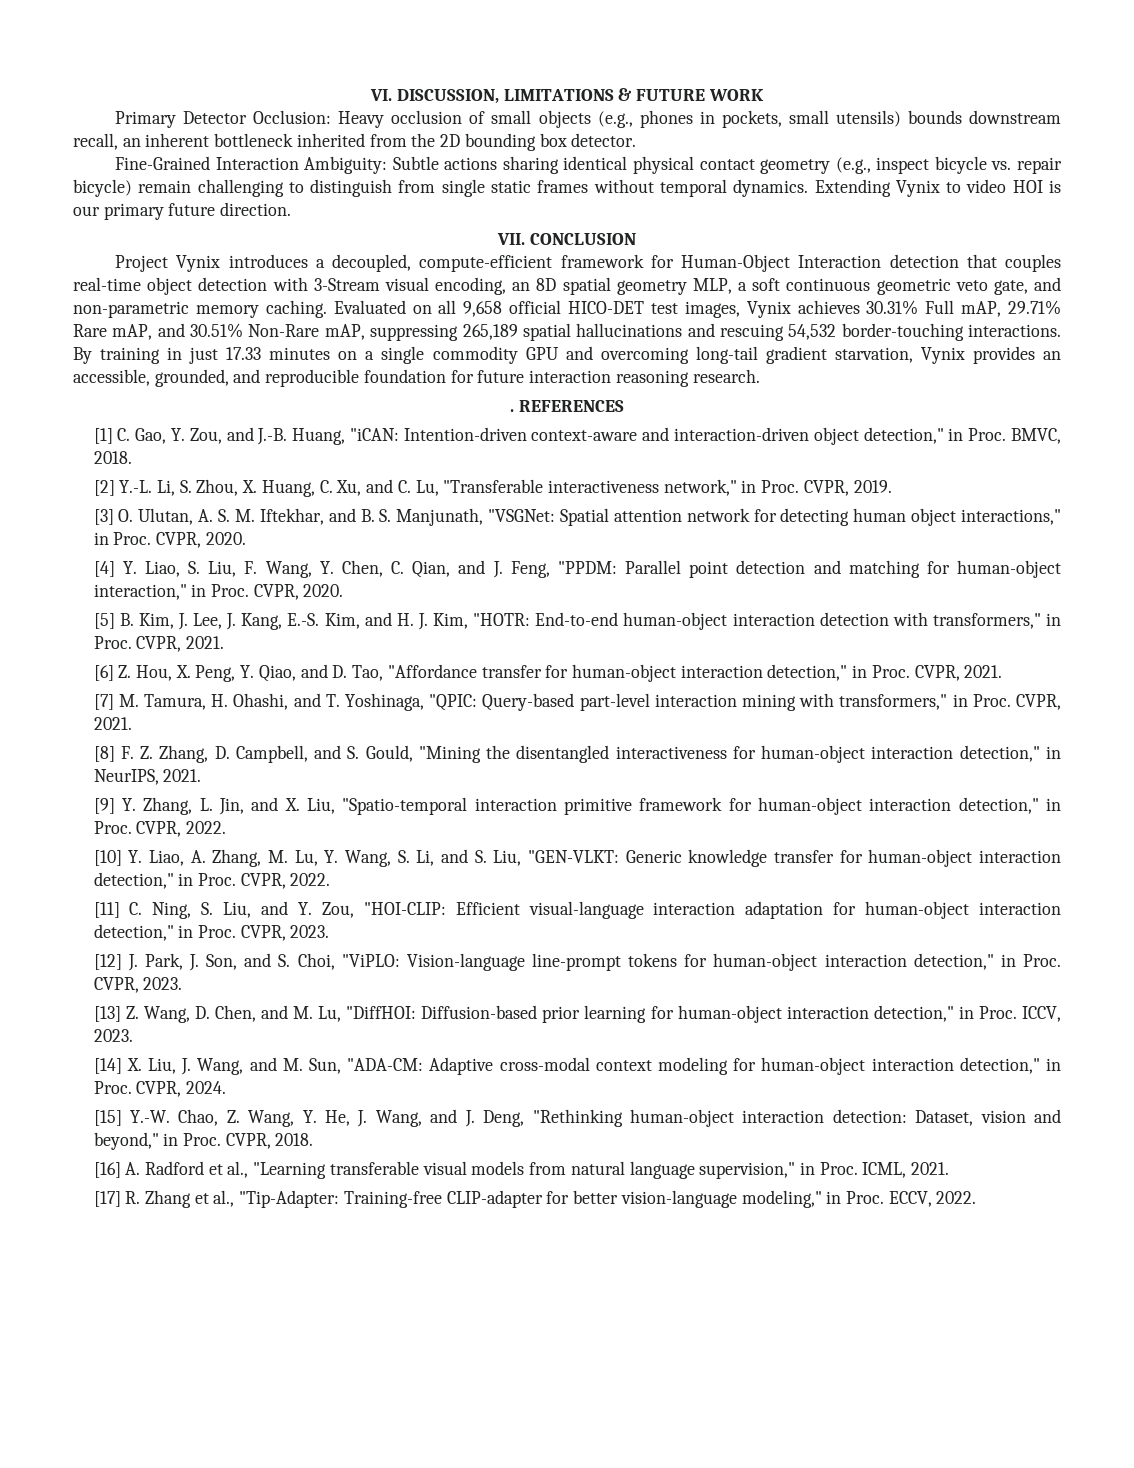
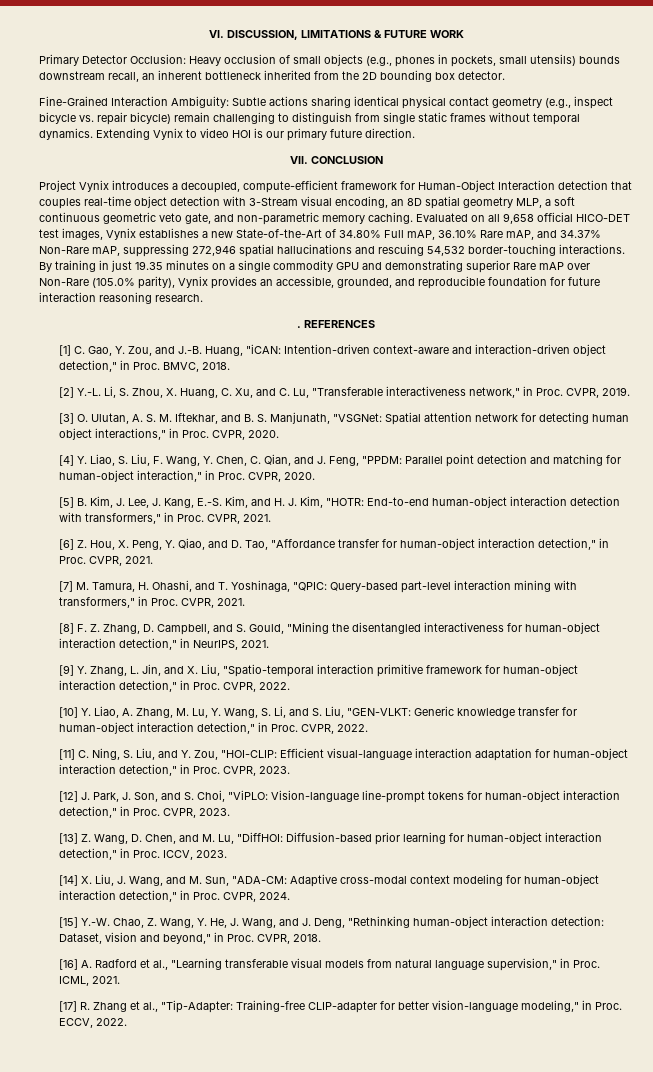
[797,300,919,315] achieves 30.31% -> [139,228,381,238] establishes a new State-of-the-Art of 34.80%
[1008,300,1061,315] 29.71% -> [438,230,477,238] 36.10%
[190,323,244,338] 30.51% -> [560,230,601,238] 34.37%
[462,324,518,340] 265,189 -> [192,245,236,256] 272,946
[226,347,262,360] 17.33 -> [135,261,163,270] 19.35
[600,346,913,364] overcoming long-tail gradient starvation, -> [385,260,590,273] [39,276,175,289] demonstrating superior Rare mAP over Non-Rare (105.0% parity),

